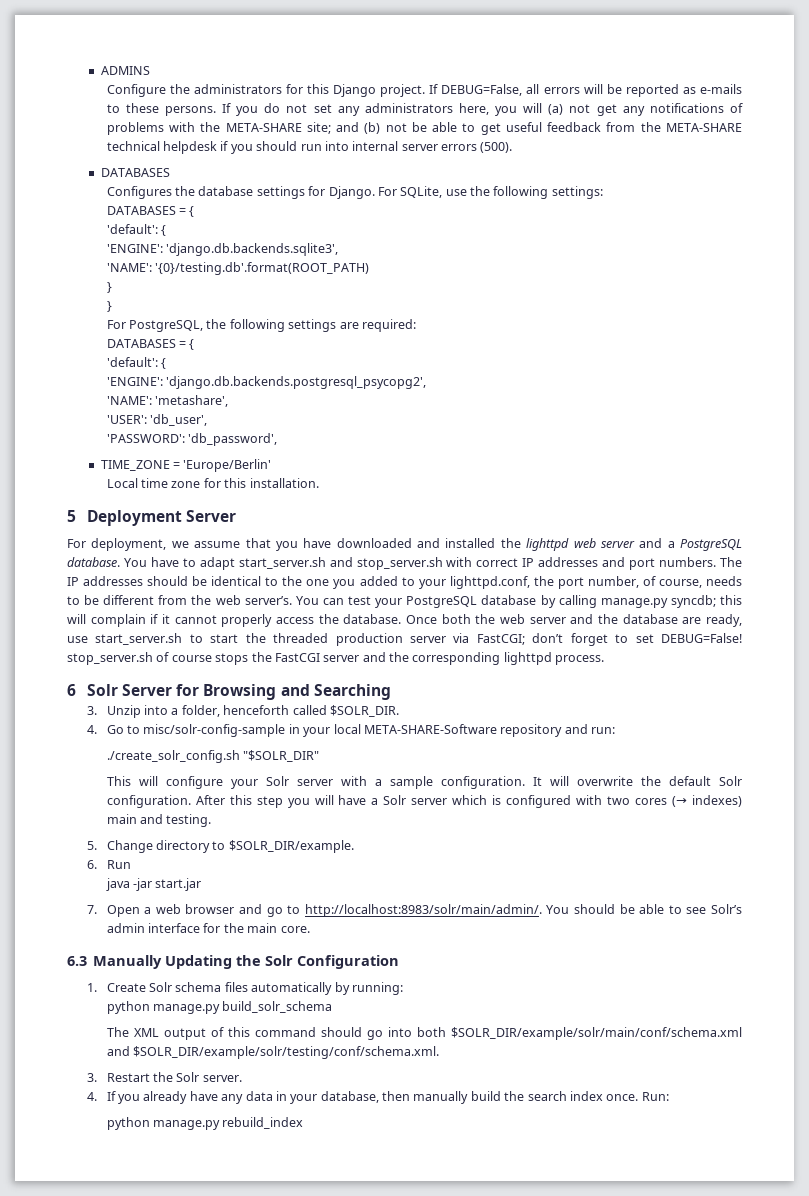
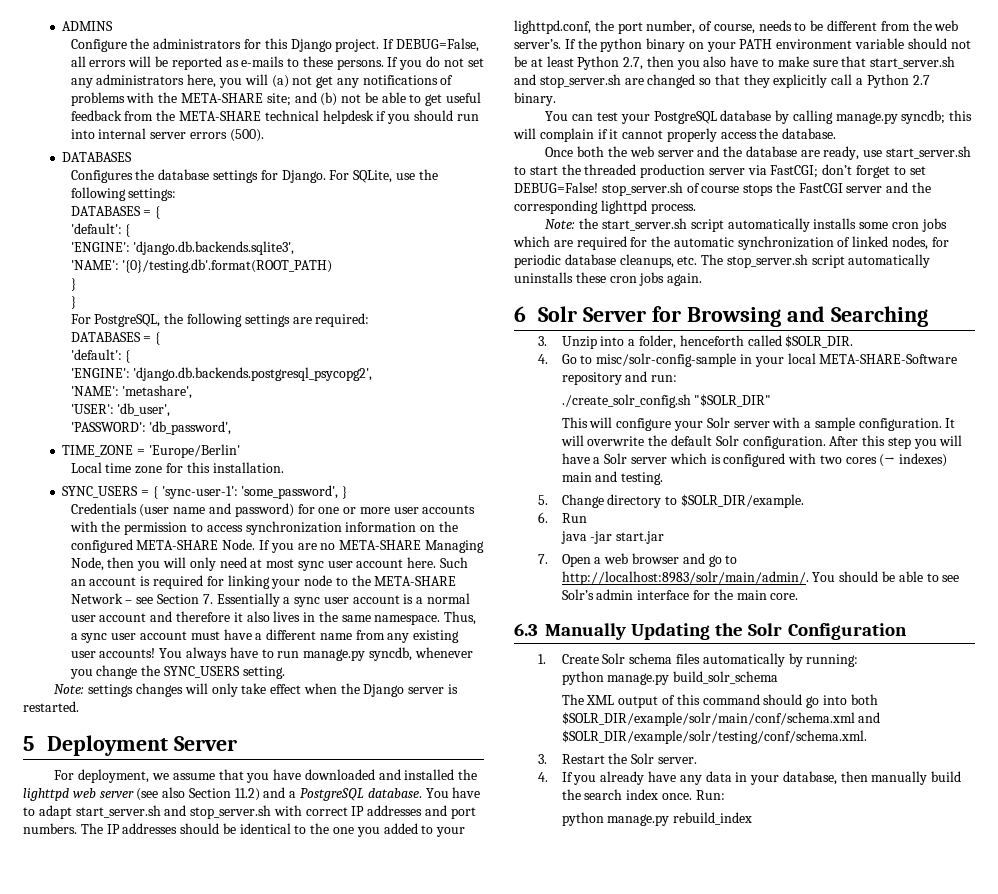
(319, 483) none -> [62,485,348,499] [70,503,476,517] [69,521,458,535] [70,539,484,553] [70,557,468,571] [70,575,457,589] [70,593,470,607] [70,611,477,625] [70,629,460,643] [70,647,473,661] [69,665,285,679] [54,683,458,697] [23,701,79,712] // SYNC_USERS = { 'sync-user-1': 'some_password', } // Credentials (user name and password) for one or more user accounts with the permission to access synchronization information on the configured META-SHARE Node. If you are no META-SHARE Managing Node, then you will only need at most sync user account here. Such an account is required for linking your node to the META-SHARE Network – see Section 7. Essentially a sync user account is a normal user account and therefore it also lives in the same namespace. Thus, a sync user account must have a different name from any existing user accounts! You always have to run manage.py syncdb, whenever you change the SYNC_USERS setting. // Note: settings changes will only take effect when the Django server is restarted.
(635, 544) none -> [136,787,260,801] (see also Section 11.2)
(292, 600) none -> [564,38,971,52] [514,56,956,70] [514,74,930,88] [514,92,556,106] If the python binary on your PATH environment variable should not be at least Python 2.7, then you also have to make sure that start_server.sh and stop_server.sh are changed so that they explicitly call a Python 2.7 binary. //
(402, 619) none -> (837, 133) //
(605, 660) none -> [545,218,947,232] [513,236,949,250] [514,254,931,268] [514,272,703,286] // Note: the start_server.sh script automatically installs some cron jobs which are required for the automatic synchronization of linked nodes, for periodic database cleanups, etc. The stop_server.sh script automatically uninstalls these cron jobs again.

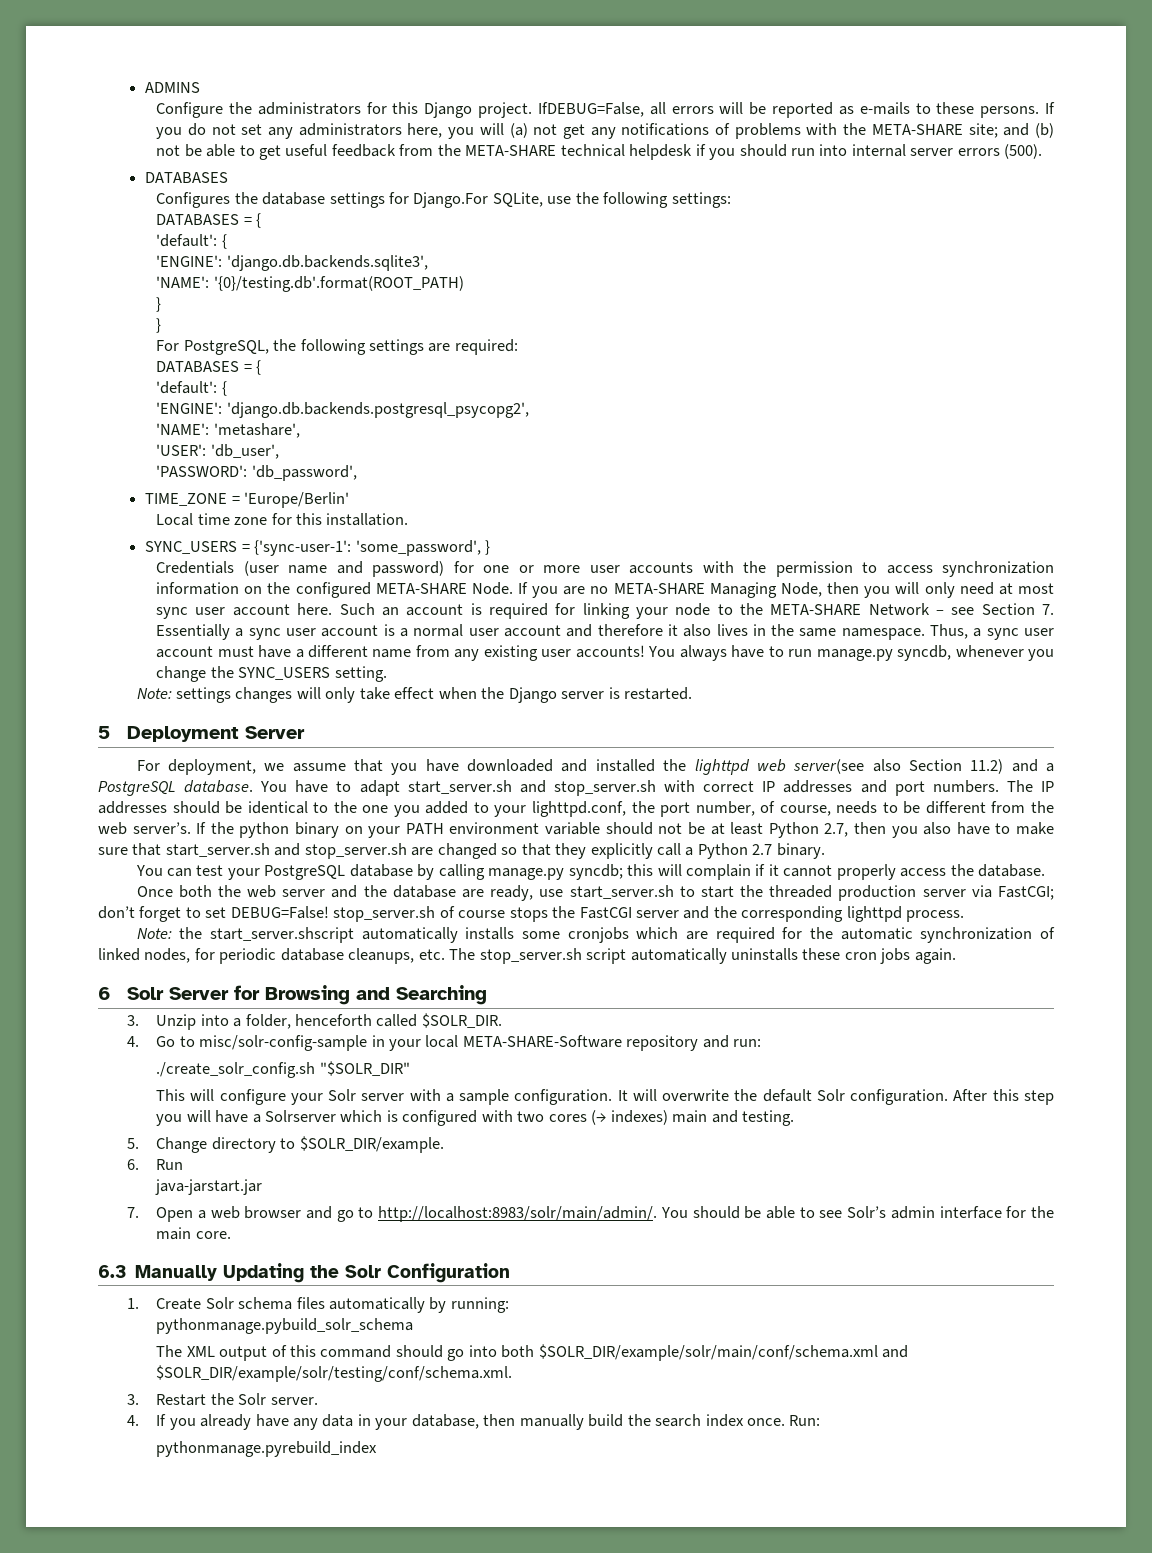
[383,38,479,52] If DEBUG=False, -> [537,102,644,117] IfDEBUG=False,
[281,170,350,183] Django. For -> [413,192,489,208] Django.For
[152,486,238,499] { 'sync-user-1': -> [254,540,352,556] {'sync-user-1':
[99,788,159,801] server (see -> [793,759,865,774] server(see
[601,218,724,232] start_server.sh script -> [209,927,354,943] start_server.shscript
[891,218,947,232] cron jobs -> [567,927,629,943] cronjobs
[604,453,667,464] Solr server -> [264,1110,336,1122] Solrserver
[560,531,665,544] java -jar start.jar -> [155,1179,263,1195] java-jarstart.jar
[561,671,779,685] python manage.py build_solr_schema -> [156,1318,414,1334] pythonmanage.pybuild_solr_schema
[561,812,753,826] python manage.py rebuild_index -> [156,1441,378,1457] pythonmanage.pyrebuild_index

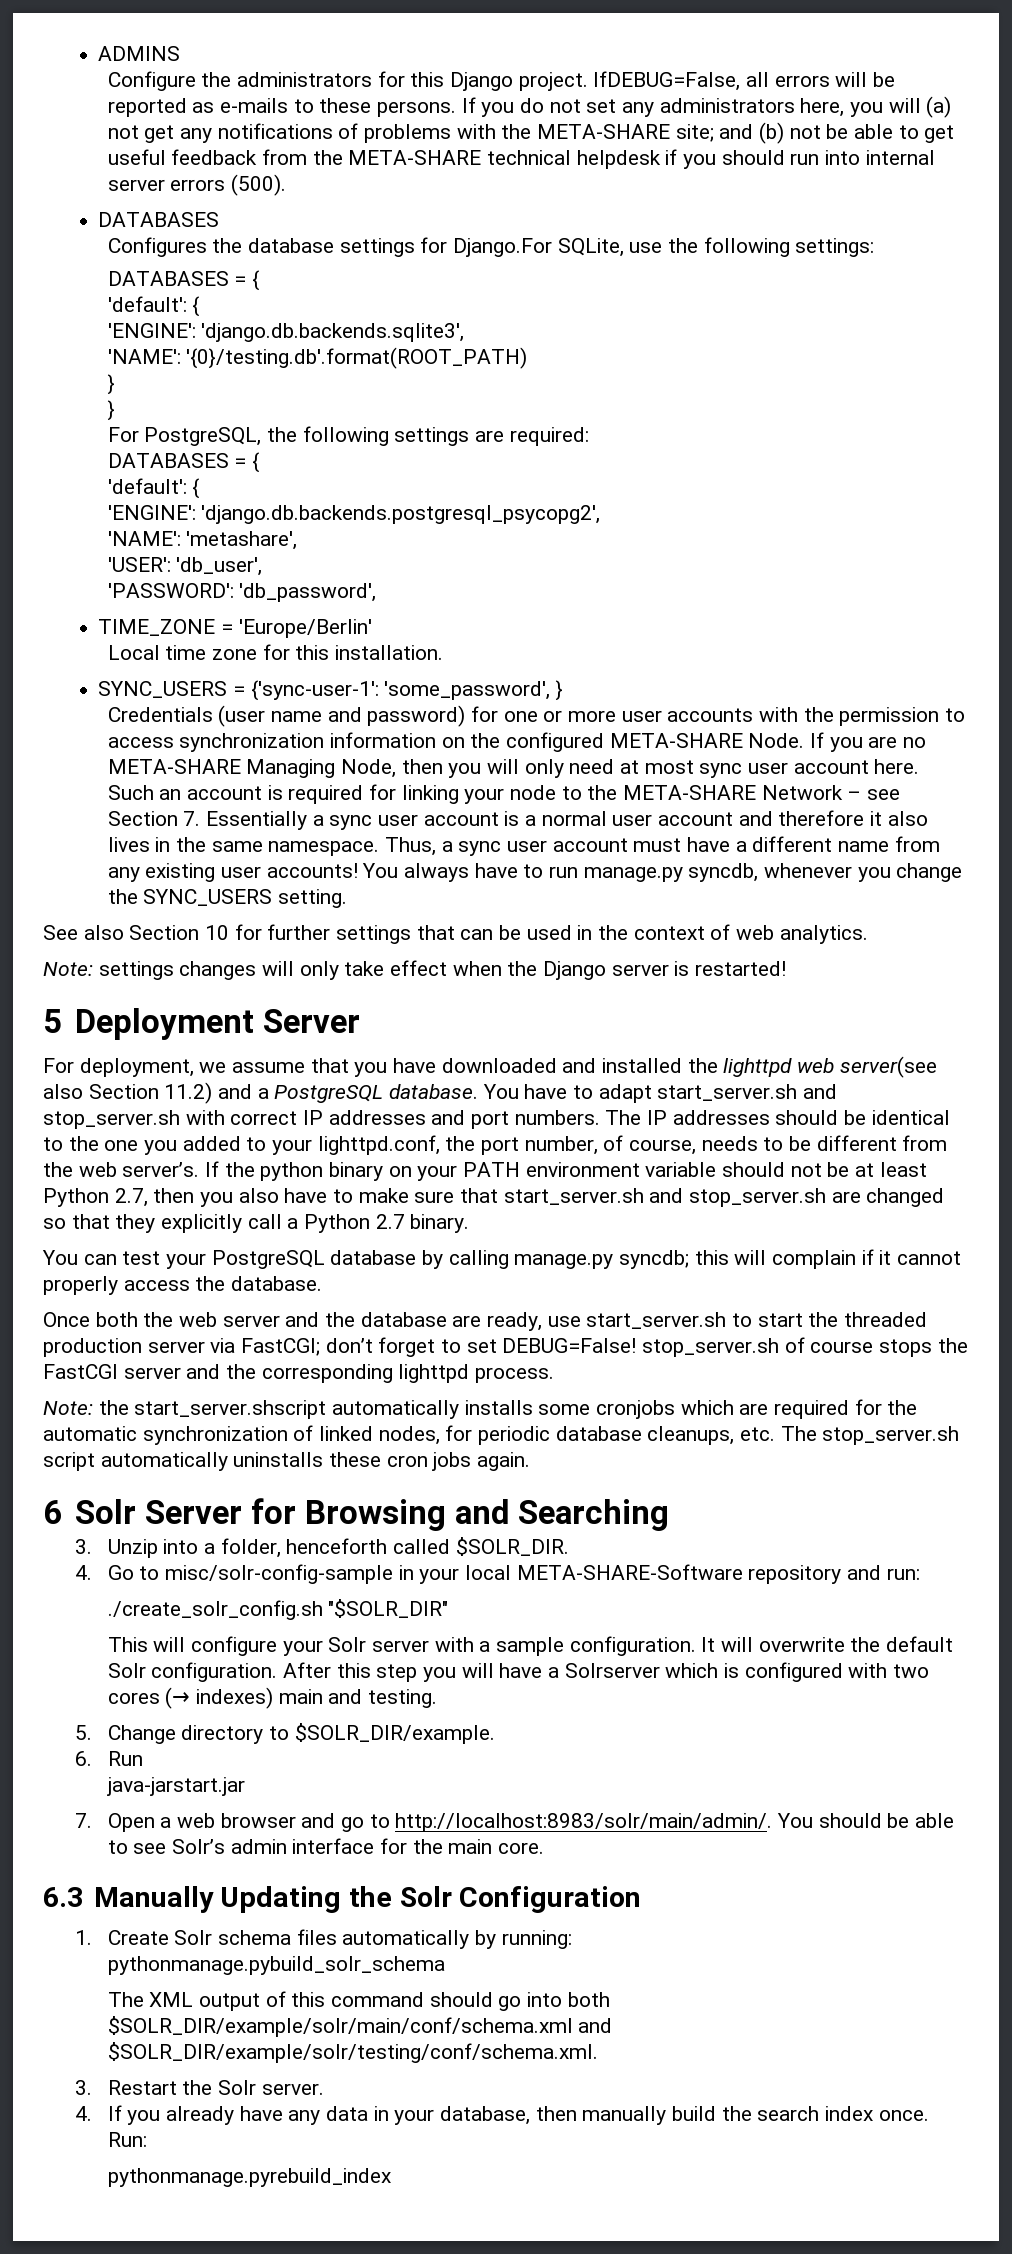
(387, 674) none -> [43,924,868,944] // See also Section 10 for further settings that can be used in the context of web analytics.
[624,687,693,700] restarted. -> [695,961,787,976] restarted!

